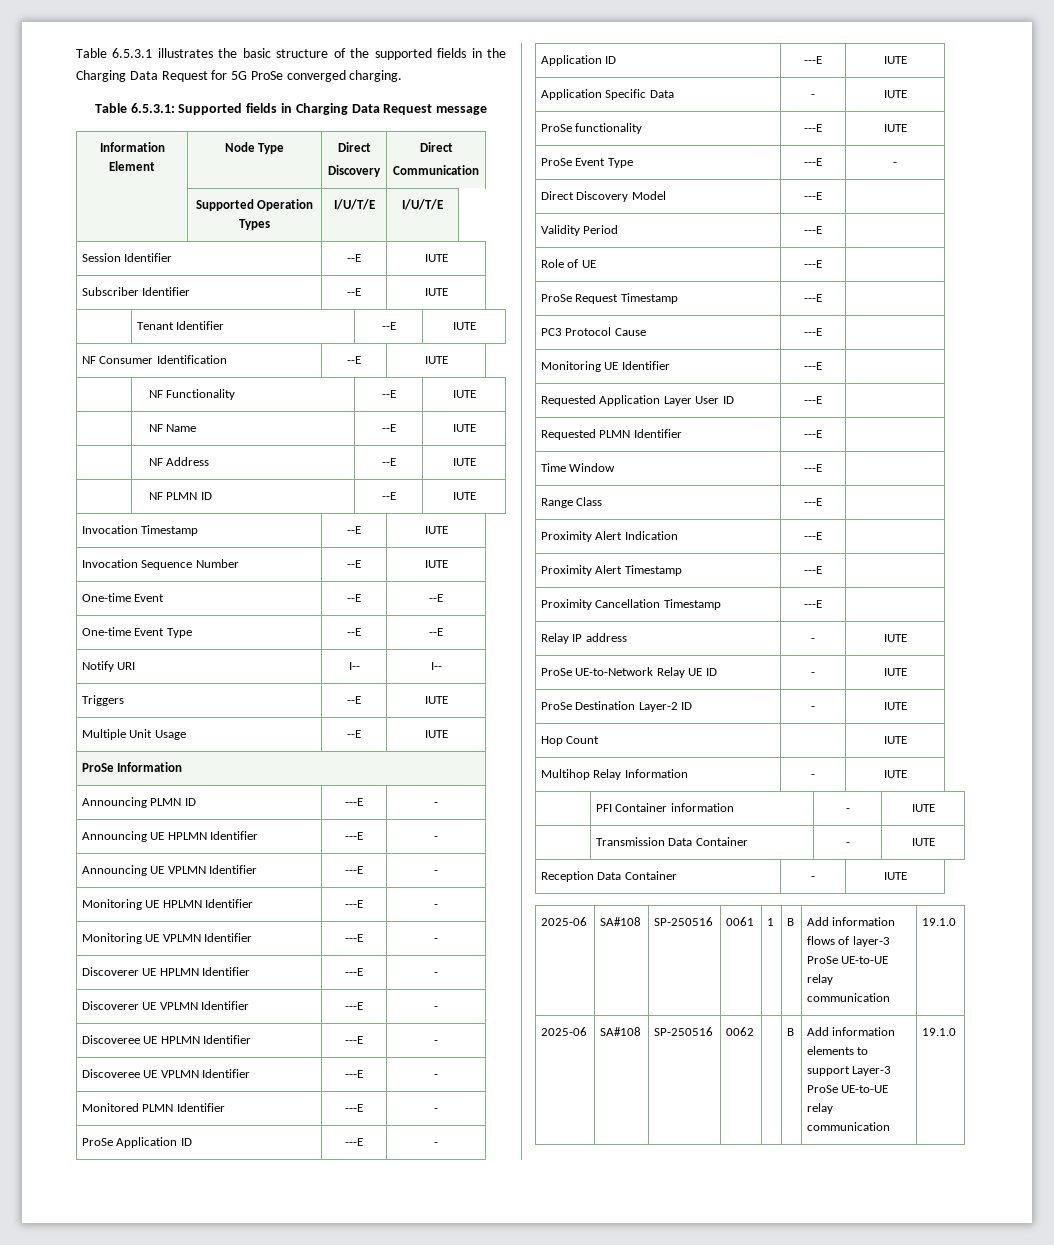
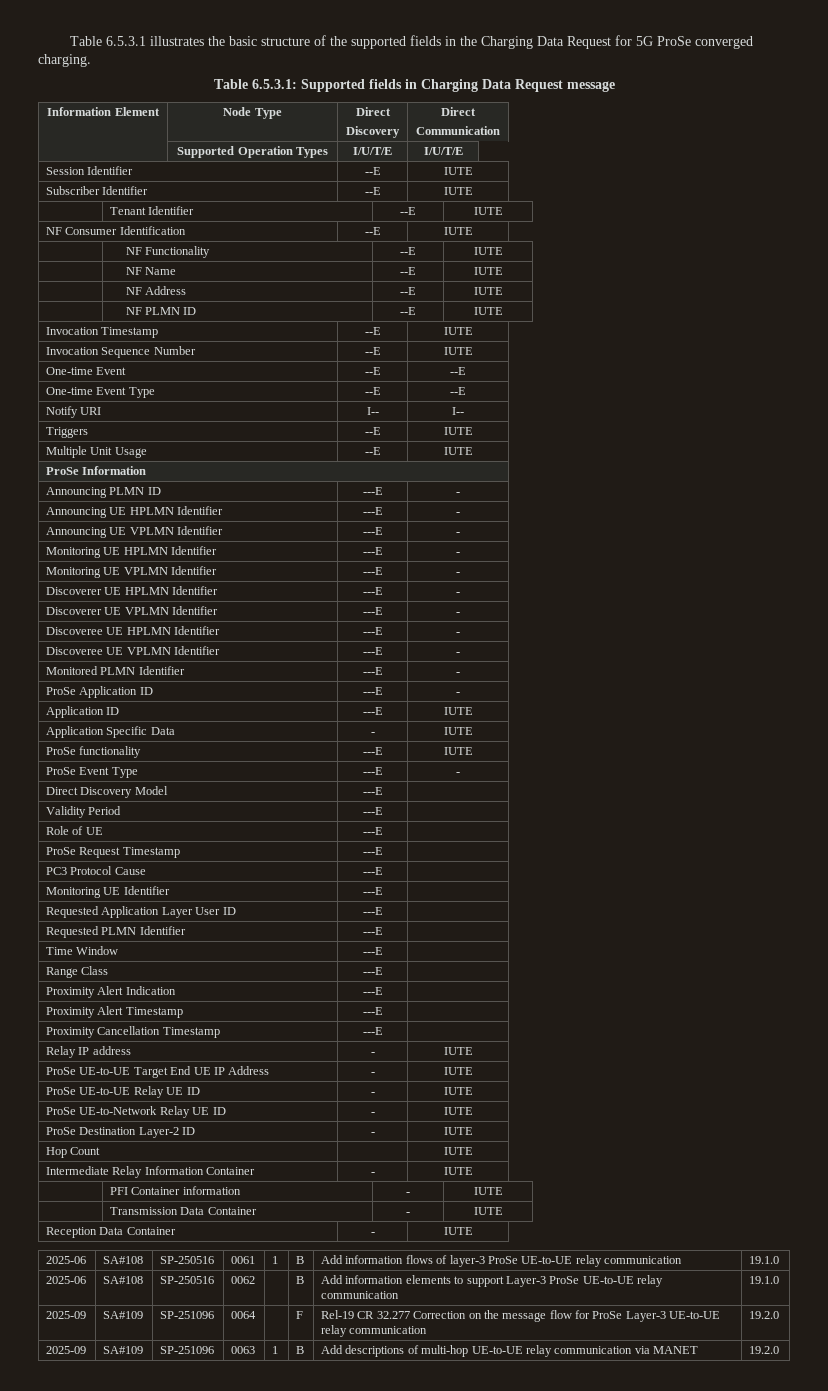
(907, 638) none -> [46,1066,270,1078] [370,1072,375,1075] [443,1067,473,1075] [46,1086,200,1098] [370,1092,375,1095] [443,1087,473,1095] // ProSe UE-to-UE Target End UE IP Address | - | IUTE // ProSe UE-to-UE Relay UE ID | - | IUTE
[541,769,591,780] Multihop -> [46,1166,110,1175] Intermediate
(688, 773) none -> [206,1167,256,1175] Container
(957, 1032) none -> [46,1311,87,1319] [103,1311,144,1319] [160,1311,215,1319] [231,1311,257,1319] [296,1311,304,1319] [321,1310,721,1322] [321,1325,428,1337] [749,1311,780,1319] [46,1346,87,1354] [103,1346,144,1354] [160,1346,215,1354] [231,1346,256,1354] [272,1346,279,1354] [296,1346,305,1354] [321,1345,699,1357] [749,1346,780,1354] // 2025-09 | SA#109 | SP-251096 | 0064 | | F | Rel-19 CR 32.277 Correction on the message flow for ProSe Layer-3 UE-to-UE relay communication | 19.2.0 // 2025-09 | SA#109 | SP-251096 | 0063 | 1 | B | Add descriptions of multi-hop UE-to-UE relay communication via MANET | 19.2.0

